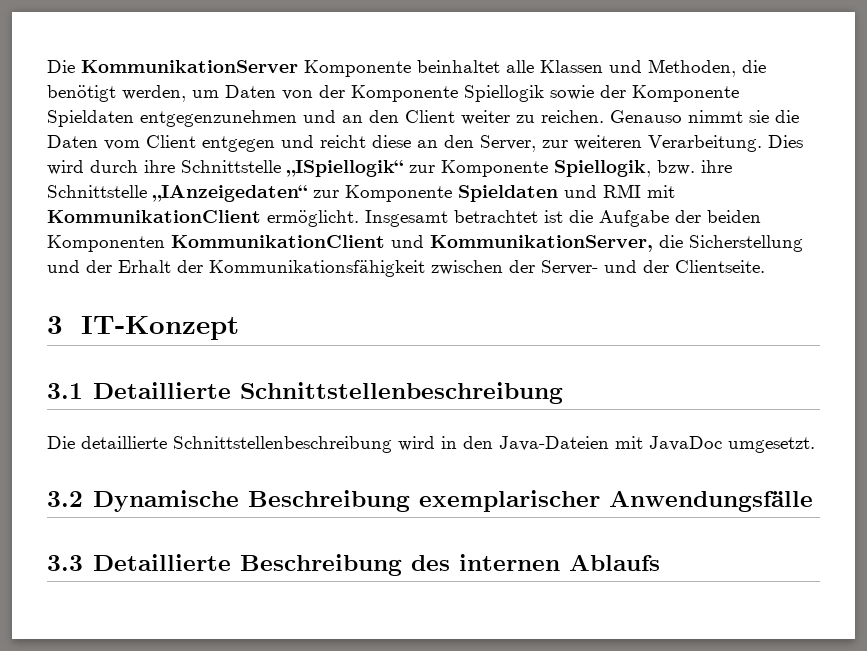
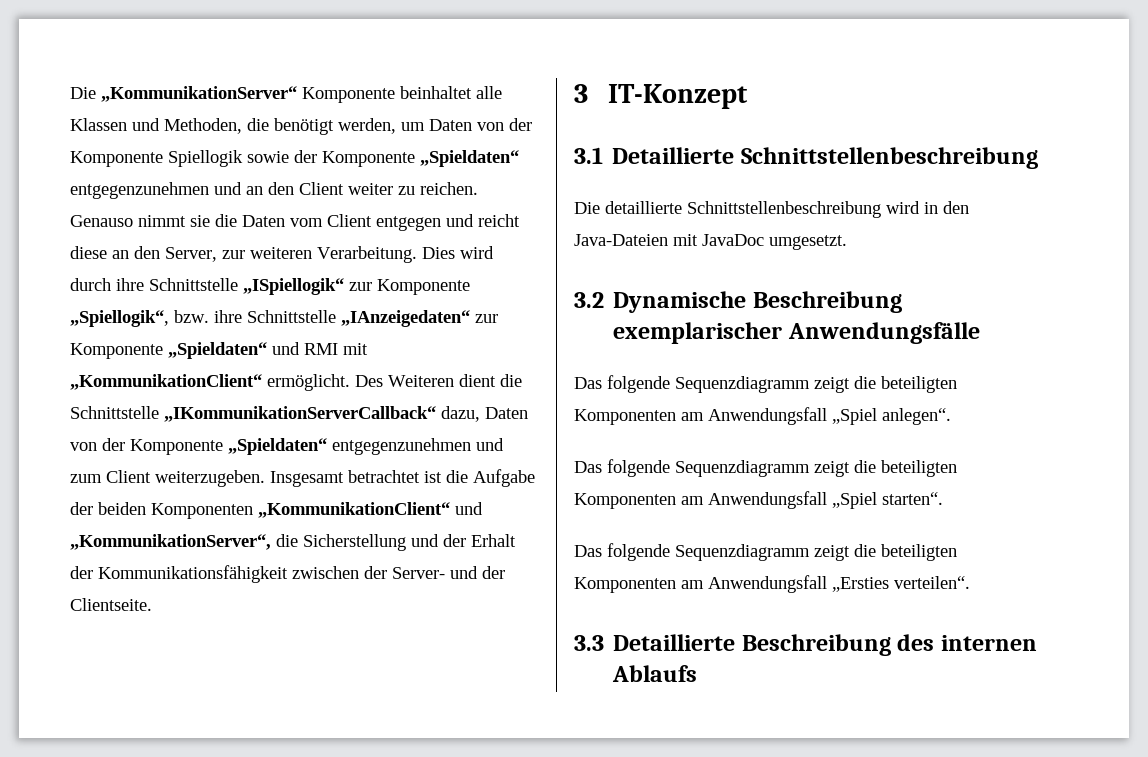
[47,60,298,73] Die KommunikationServer -> [70,86,297,102] Die „KommunikationServer“
[47,110,134,127] Spieldaten -> [420,150,519,167] „Spieldaten“
[554,160,651,177] Spiellogik, -> [70,310,169,327] „Spiellogik“,
[458,185,558,202] Spieldaten -> [168,342,267,359] „Spieldaten“
[47,210,359,227] KommunikationClient ermöglicht. -> [70,374,522,391] [70,406,528,422] [70,438,504,455] [70,470,265,487] „KommunikationClient“ ermöglicht. Des Weiteren dient die Schnittstelle „IKommunikationServerCallback“ dazu, Daten von der Komponente „Spieldaten“ entgegenzunehmen und zum Client weiterzugeben.
[171,235,653,252] KommunikationClient und KommunikationServer, -> [258,502,483,518] [70,534,271,550] „KommunikationClient“ und „KommunikationServer“,
(813, 501) none -> [574,375,957,393] [574,407,951,425] [574,459,957,477] [574,491,943,509] [574,543,957,561] [574,575,970,593] // Das folgende Sequenzdiagramm zeigt die beteiligten Komponenten am Anwendungsfall „Spiel anlegen“. // Das folgende Sequenzdiagramm zeigt die beteiligten Komponenten am Anwendungsfall „Spiel starten“. // Das folgende Sequenzdiagramm zeigt die beteiligten Komponenten am Anwendungsfall „Ersties verteilen“.

